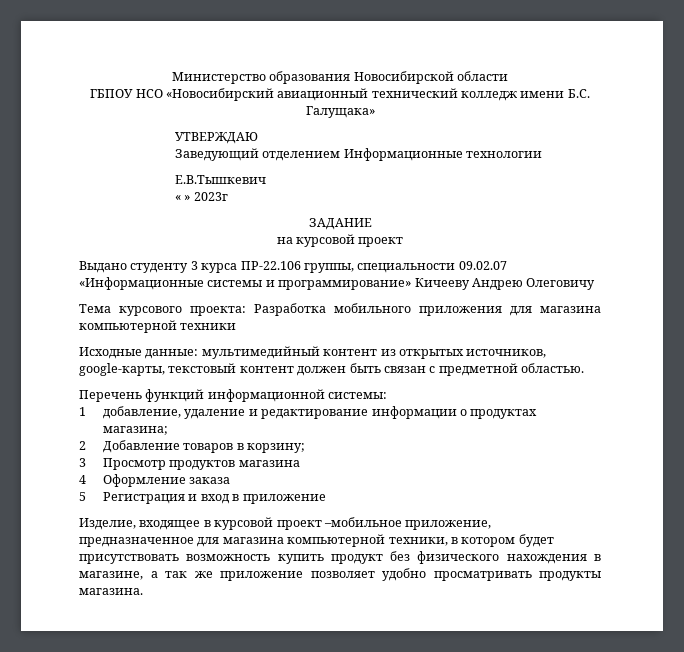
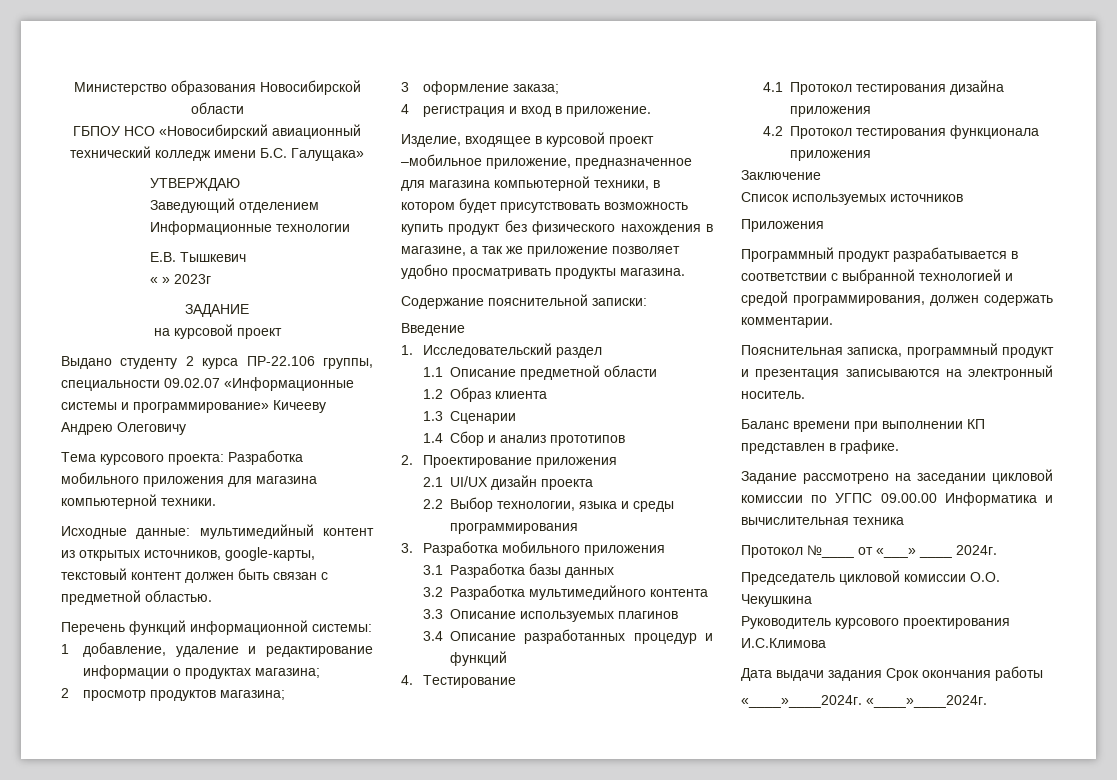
[175,175,267,184] Е.В.Тышкевич -> [149,252,246,262] Е.В. Тышкевич
[190,261,198,270] 3 -> [185,356,194,366] 2
[180,323,237,330] техники -> [161,498,216,506] техники.
[103,440,306,453] [79,458,300,470] [79,474,231,487] [79,492,186,504] Добавление товаров в корзину; // 3 Просмотр продуктов магазина // 4 Оформление заказа // 5 Регистрация -> [83,690,286,701] [401,81,560,95] [401,104,506,117] просмотр продуктов магазина; // 3 оформление заказа; // 4 регистрация
[242,494,326,504] приложение -> [566,106,652,117] приложение.
(143, 591) none -> [401,294,647,309] [401,323,465,336] [401,343,603,358] [423,365,658,380] [423,387,548,402] [423,411,517,424] [423,431,626,446] [401,455,618,468] [423,475,594,490] [423,497,675,512] [450,523,579,534] [401,541,666,556] [423,563,615,578] [423,585,709,600] [423,609,679,622] [423,629,713,644] [450,651,508,666] [401,675,517,688] [763,80,1005,95] [790,106,872,117] [763,125,1040,139] [790,150,872,161] [741,170,821,180] [741,192,963,205] [741,219,824,232] [741,247,1018,262] [741,269,1013,284] [741,291,1053,306] [741,317,833,328] [741,343,1054,358] [741,365,1053,380] [741,391,805,399] [741,419,985,432] [741,440,899,454] [741,469,1053,484] [741,492,1053,506] [741,517,904,525] [741,545,952,558] [956,545,997,555] [741,570,1000,585] [741,594,812,607] [741,616,1010,629] [741,638,826,648] [741,666,1043,681] [741,695,987,708] // Содержание пояснительной записки: // Введение // 1. Исследовательский раздел // 1.1 Описание предметной области // 1.2 Образ клиента // 1.3 Сценарии // 1.4 Сбор и анализ прототипов // 2. Проектирование приложения // 2.1 UI/UX дизайн проекта // 2.2 Выбор технологии, языка и среды программирования // 3. Разработка мобильного приложения // 3.1 Разработка базы данных // 3.2 Разработка мультимедийного контента // 3.3 Описание используемых плагинов // 3.4 Описание разработанных процедур и функций // 4. Тестирование // 4.1 Протокол тестирования дизайна приложения // 4.2 Протокол тестирования функционала приложения // Заключение // Список используемых источников // Приложения // Программный продукт разрабатывается в соответствии с выбранной технологией и средой программирования, должен содержать комментарии. // Пояснительная записка, программный продукт и презентация записываются на электронный носитель. // Баланс времени при выполнении КП представлен в графике. // Задание рассмотрено на заседании цикловой комиссии по УГПС 09.00.00 Информатика и вычислительная техника // Протокол №____ от «___» ____ 2024г. // Председатель цикловой комиссии О.О. Чекушкина // Руководитель курсового проектирования И.С.Климова // Дата выдачи задания Срок окончания работы // «____»____2024г. «____»____2024г.

